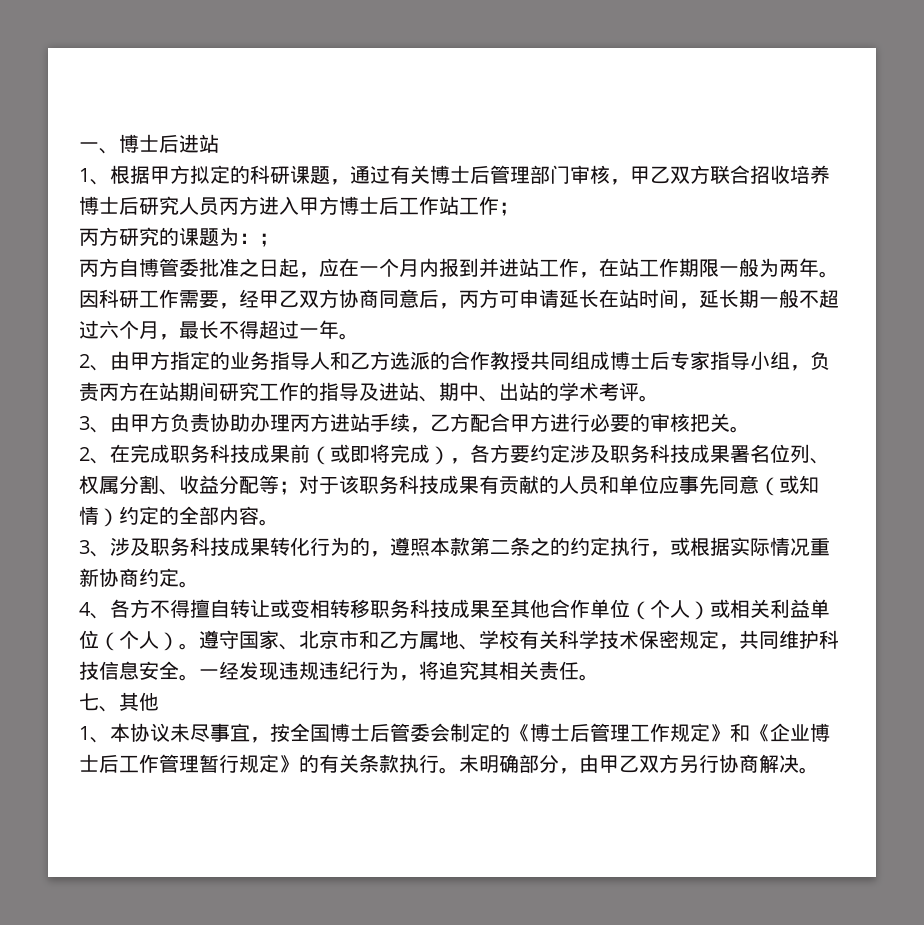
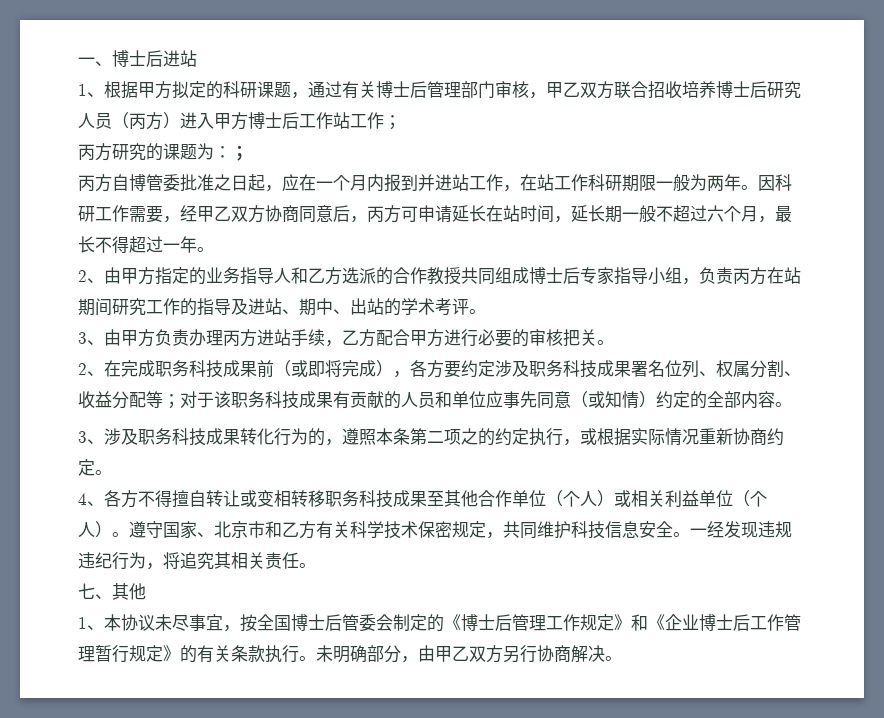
[219,196,259,215] 丙方 -> [112,112,180,130] （丙方）
(679, 267) none -> [588,174,622,191] 科研
[210,413,250,432] 协助 -> (189, 337) none
[450,537,530,556] 款第二条 -> [393,428,461,445] 条第二项
[419,630,519,650] 属地、学校 -> (316, 530) none

